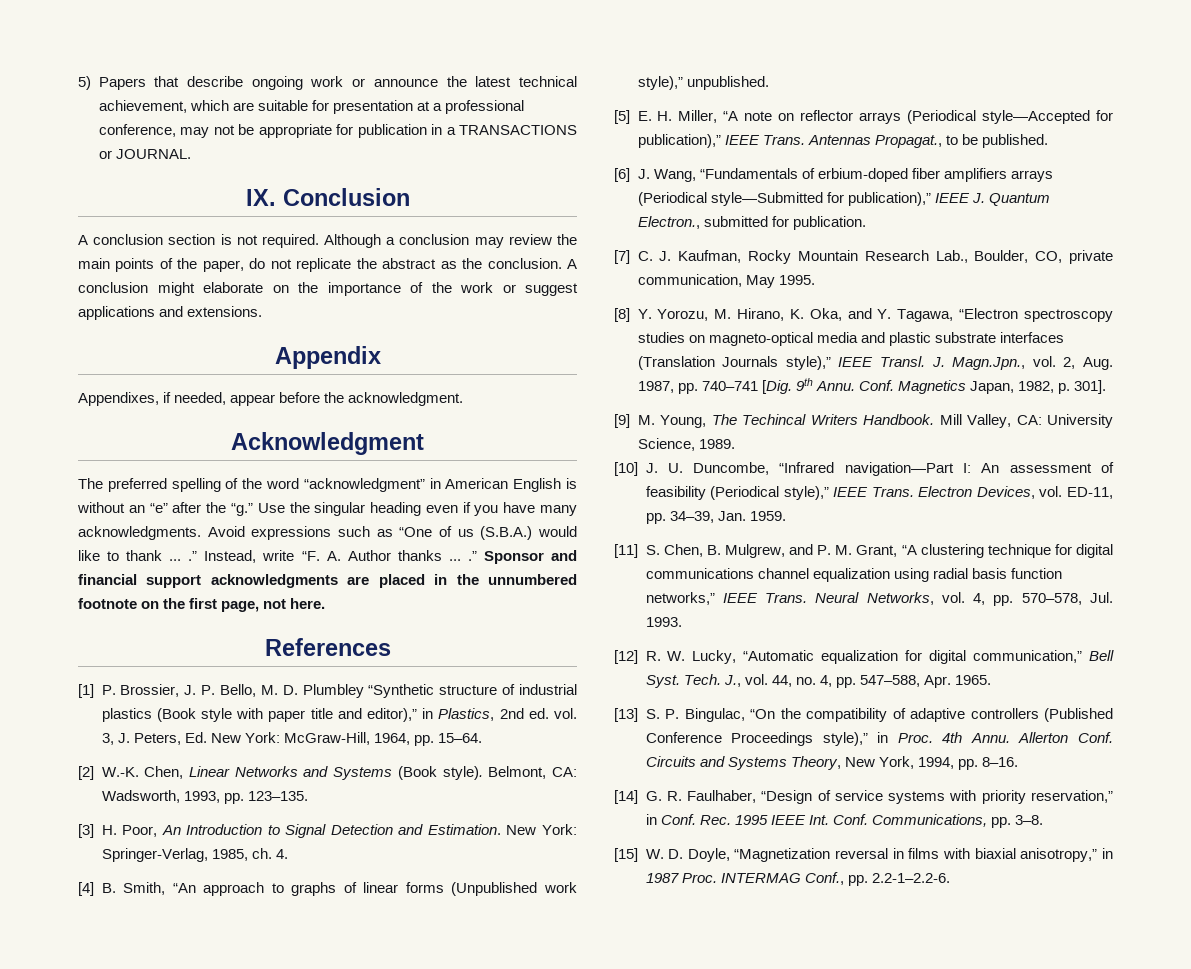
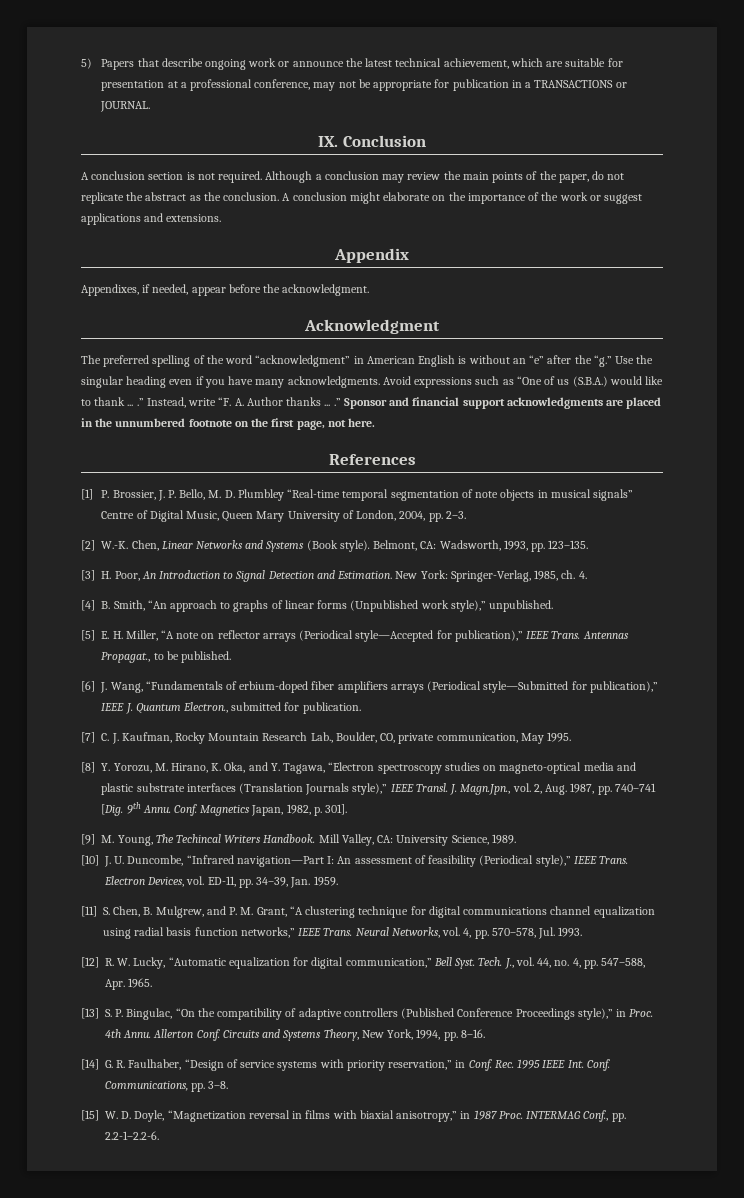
[368,684,577,698] [101,708,577,722] [101,732,482,746] “Synthetic structure of industrial plastics (Book style with paper title and editor),” in Plastics, 2nd ed. vol. 3, J. Peters, Ed. New York: McGraw-Hill, 1964, pp. 15–64. -> [287,489,634,501] [101,510,466,522] “Real-time temporal segmentation of note objects in musical signals” Centre of Digital Music, Queen Mary University of London, 2004, pp. 2–3.

